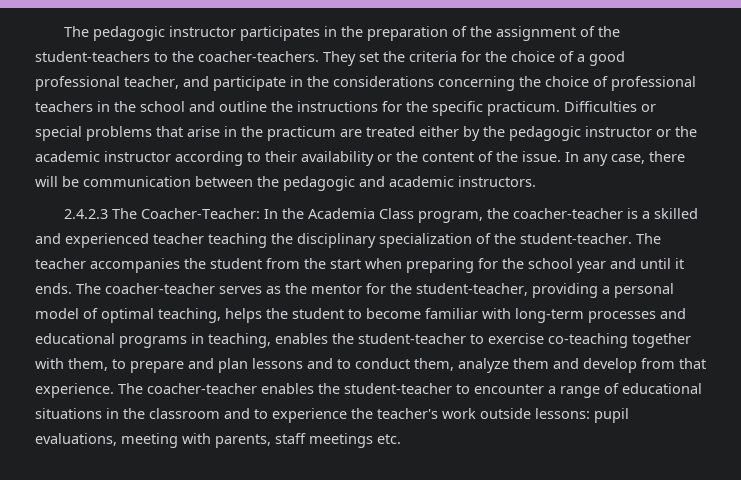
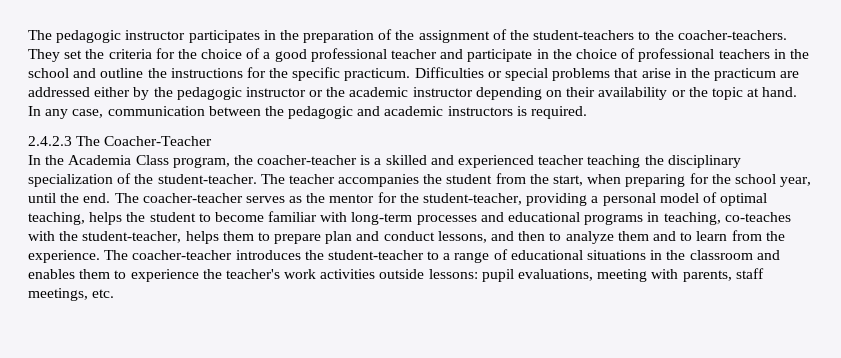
[124,76,179,89] teacher, -> [391,49,438,59] teacher
[333,76,541,91] considerations concerning the -> (572, 54) none
[366,126,415,137] treated -> [28,87,90,97] addressed
[175,151,261,166] according to -> [475,87,563,100] depending on
[422,151,685,166] [35,176,79,187] content of the issue. In any case, there will be -> [711,87,798,100] [28,106,104,119] topic at hand. In any case,
[458,176,536,187] instructors. -> [447,106,588,119] instructors is required.
[141,208,261,219] Coacher-Teacher: -> [104,136,213,146] Coacher-Teacher //
[330,259,361,269] start -> [553,175,584,186] start,
[577,258,684,273] [35,283,72,294] year and until it ends. -> [780,177,812,187] [28,193,111,203] year, until the end.
[275,333,691,348] [35,358,706,373] [35,383,544,398] enables the student-teacher to exercise co-teaching together with them, to prepare and plan lessons and to conduct them, analyze them and develop from that experience. The coacher-teacher enables the student-teacher to encounter -> [724,212,791,222] [28,230,785,244] [28,250,440,263] co-teaches with the student-teacher, helps them to prepare plan and conduct lessons, and then to analyze them and to learn from the experience. The coacher-teacher introduces the student-teacher to
(250, 413) none -> [28,269,111,279] enables them
(476, 413) none -> [320,269,376,279] activities
[309,433,373,448] meetings -> [28,288,88,301] meetings,

